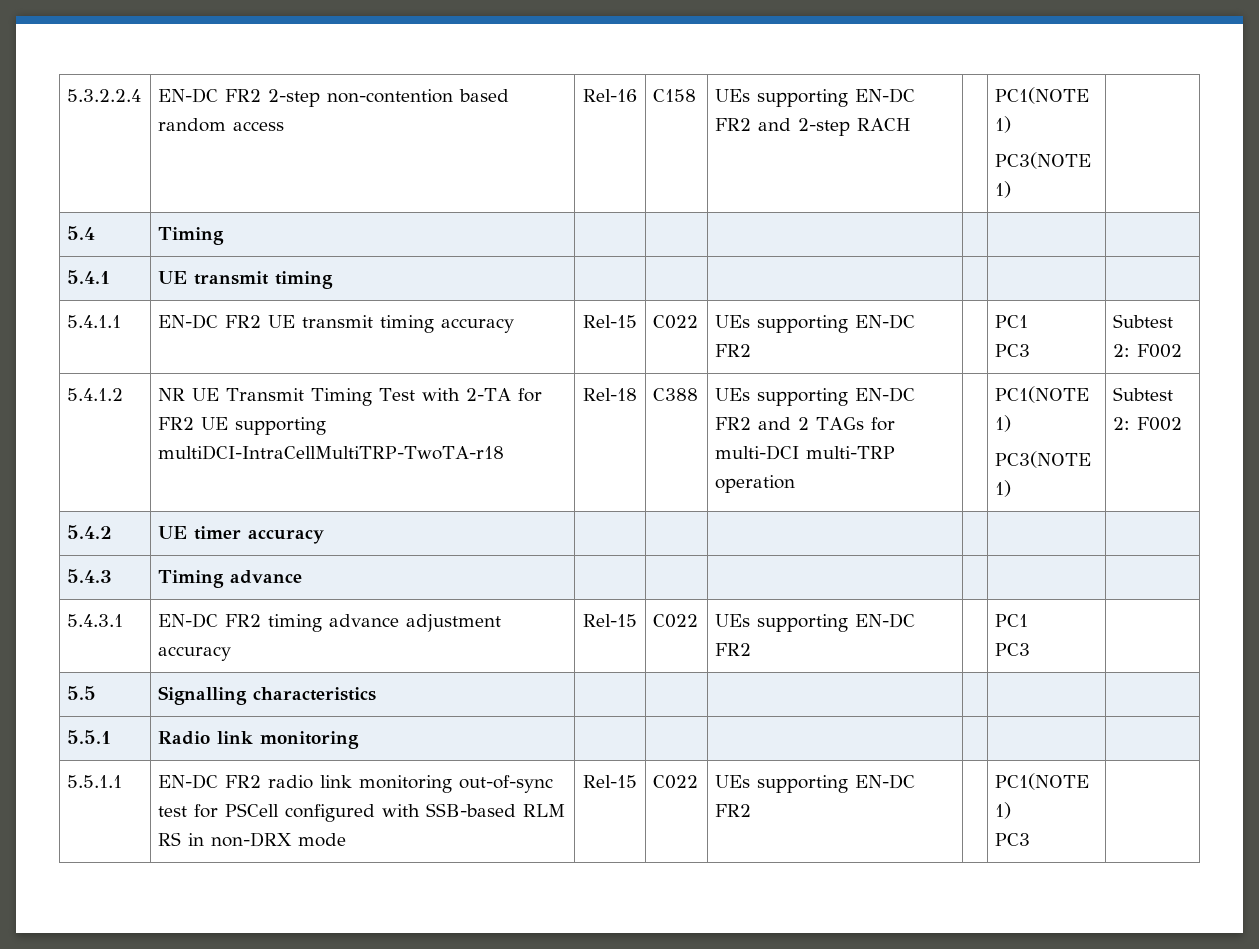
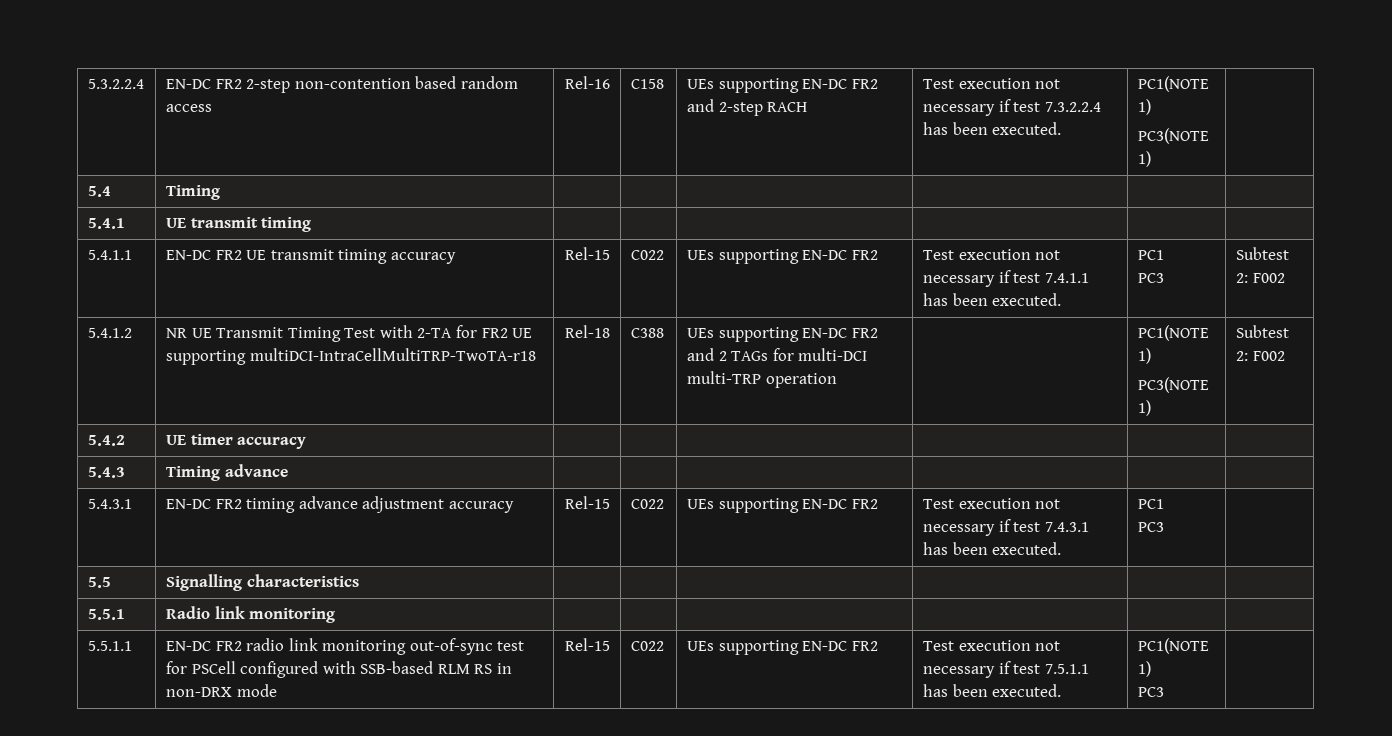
(911, 124) none -> [922,78,1061,89] [922,99,1101,116] [922,122,1062,135] Test execution not necessary if test 7.3.2.2.4 has been executed.
(752, 350) none -> [922,249,1061,260] [922,270,1089,287] [922,293,1062,306] Test execution not necessary if test 7.4.1.1 has been executed.
(752, 649) none -> [922,498,1061,509] [922,519,1089,536] [922,542,1062,555] Test execution not necessary if test 7.4.3.1 has been executed.
(752, 810) none -> [922,640,1061,651] [922,661,1089,678] [922,684,1062,697] Test execution not necessary if test 7.5.1.1 has been executed.

